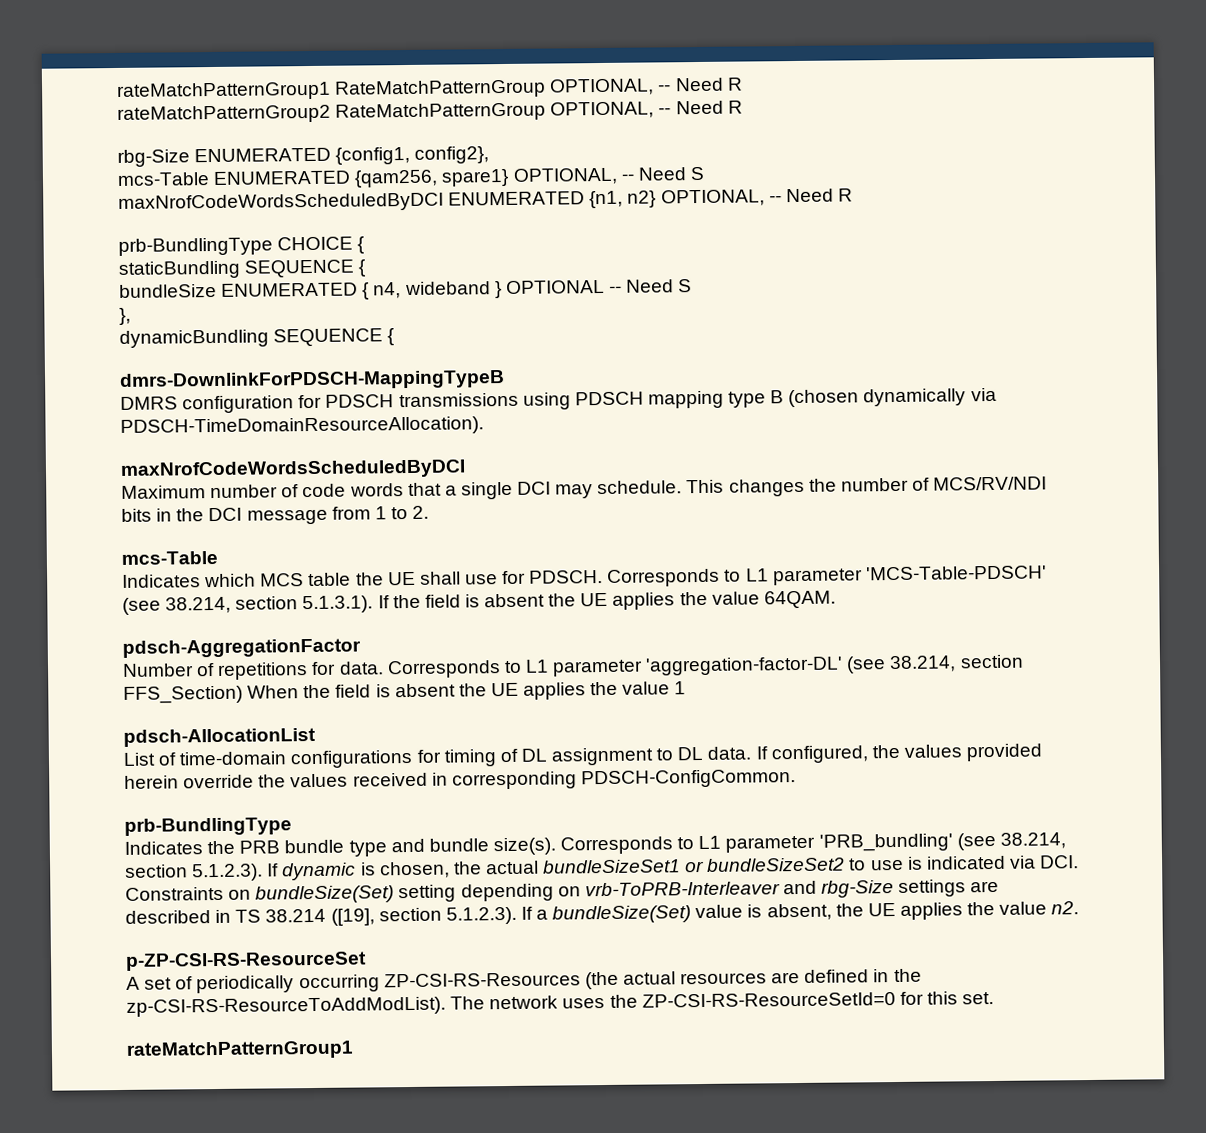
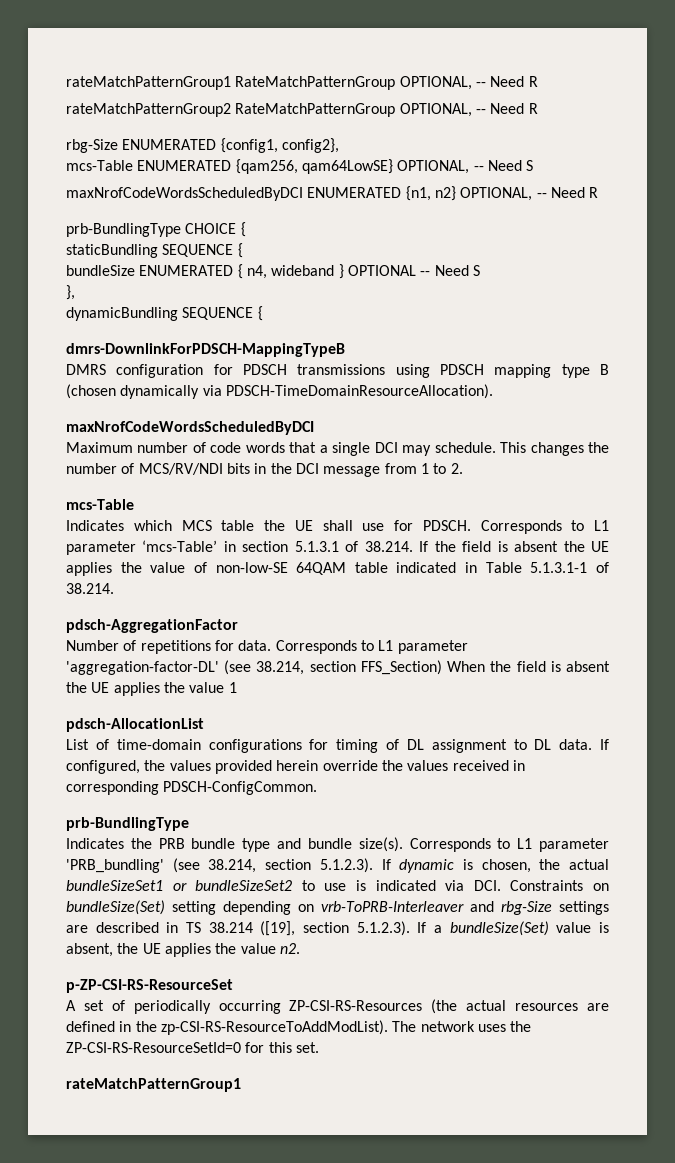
[441,168,510,187] spare1} -> [301,159,393,174] qam64LowSE}
[865,565,1047,581] [122,595,374,615] 'MCS-Table-PDSCH' (see 38.214, section 5.1.3.1). -> [142,540,413,552] ‘mcs-Table’ in section 5.1.3.1 of 38.214.
[763,590,836,609] 64QAM. -> [193,562,609,575] [66,583,114,594] of non-low-SE 64QAM table indicated in Table 5.1.3.1-1 of 38.214.

